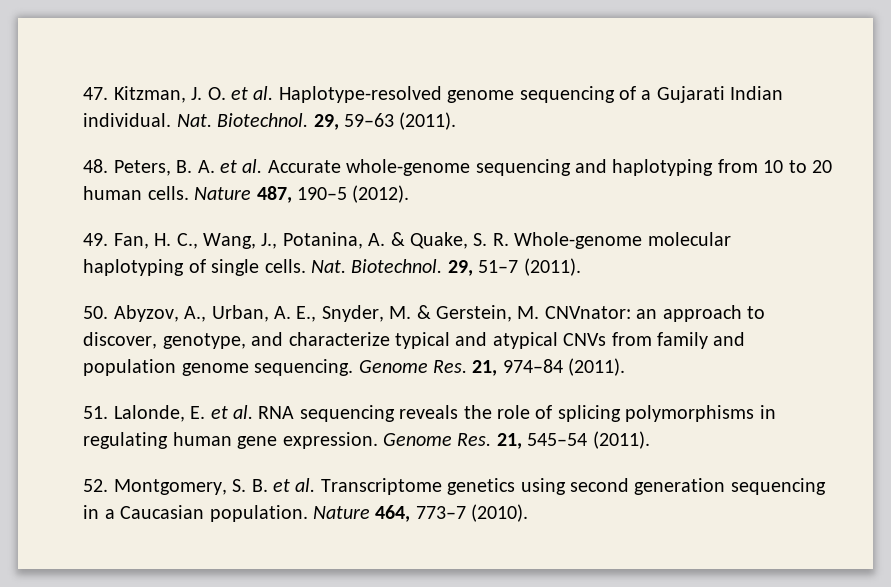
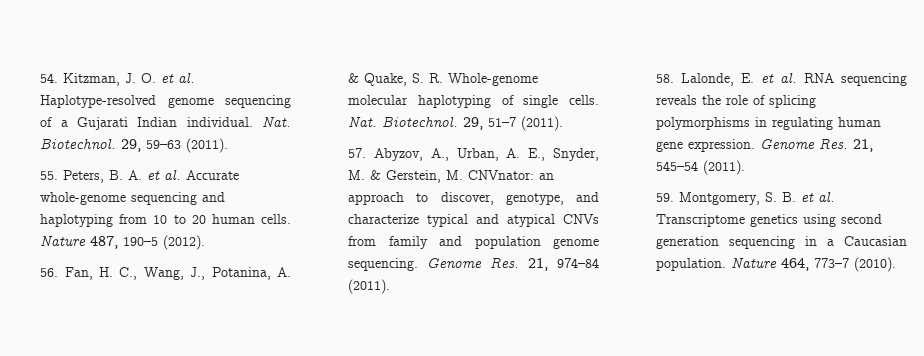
[83,87,109,100] 47. -> [40,73,59,83] 54.
[83,159,109,173] 48. -> [40,171,59,180] 55.
[83,233,109,246] 49. -> [40,268,59,277] 56.
[83,306,109,319] 50. -> [348,148,367,158] 57.
[83,406,109,419] 51. -> [656,74,675,83] 58.
[83,479,109,492] 52. -> [656,193,675,202] 59.

